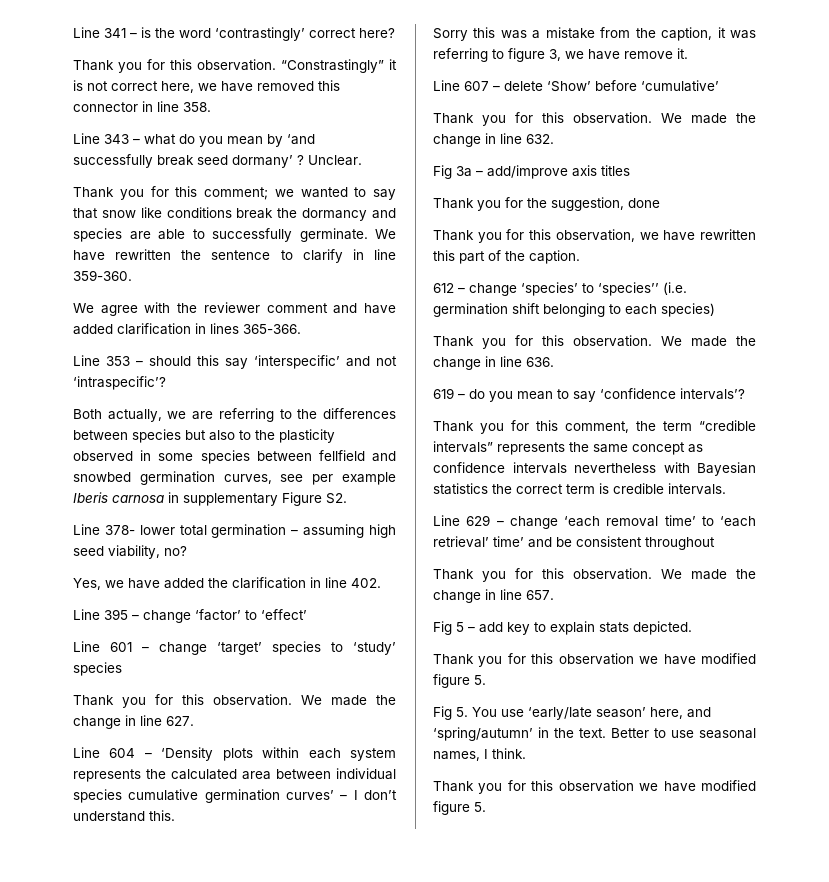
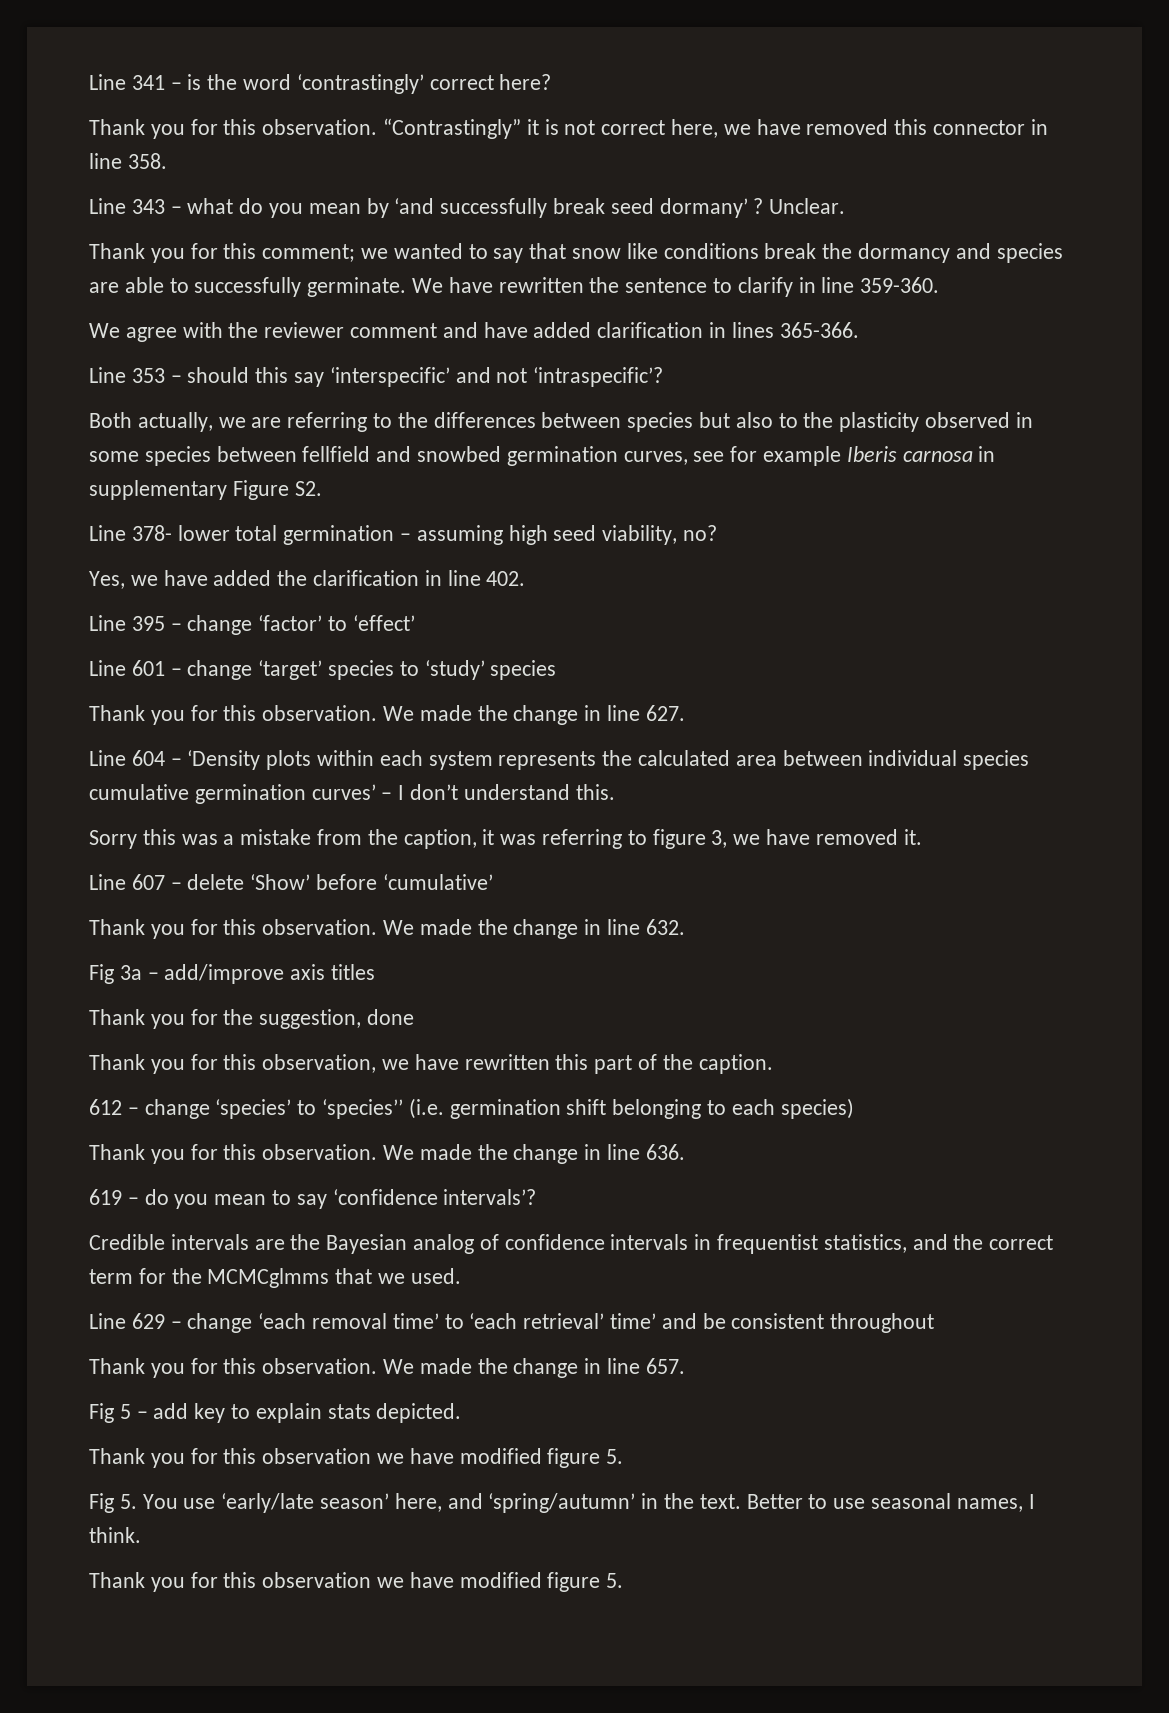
[281,59,384,73] “Constrastingly” -> [383,118,522,139] “Contrastingly”
[312,474,334,485] per -> [730,446,758,462] for
[624,51,673,59] remove -> [815,829,898,845] removed
[433,420,756,434] [433,441,703,455] [433,462,756,476] [433,483,726,495] Thank you for this comment, the term “credible intervals” represents the same concept as confidence intervals nevertheless with Bayesian statistics the correct term is credible intervals. -> [89,1234,1054,1254] [89,1268,461,1288] Credible intervals are the Bayesian analog of confidence intervals in frequentist statistics, and the correct term for the MCMCglmms that we used.

